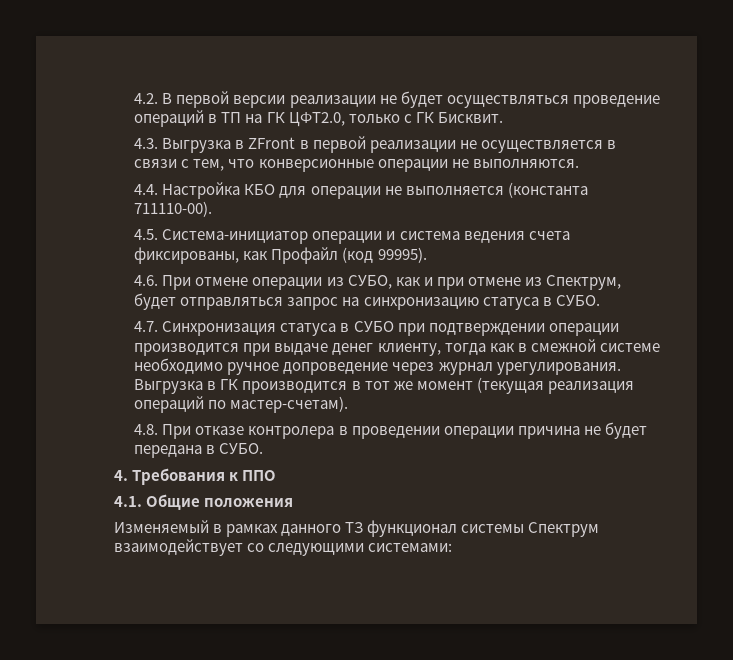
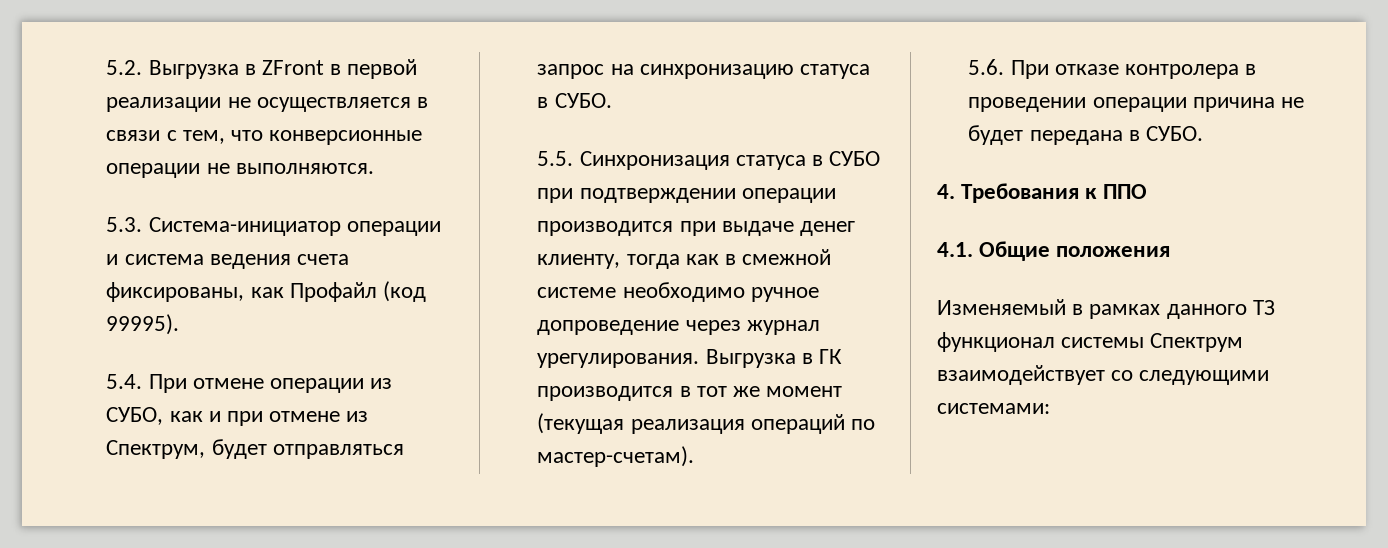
[134,91,660,108] [134,110,503,127] [134,138,159,149] 4.2. В первой версии реализации не будет осуществляться проведение операций в ТП на ГК ЦФТ2.0, только с ГК Бисквит. // 4.3. -> [106,60,143,75] 5.2.
[134,182,588,199] [134,201,213,217] [134,229,159,240] 4.4. Настройка КБО для операции не выполняется (константа 711110-00). // 4.5. -> [106,217,143,232] 5.3.
[134,275,159,286] 4.6. -> [106,374,143,389] 5.4.
[134,321,159,332] 4.7. -> [537,151,574,166] 5.5.
[134,424,159,435] 4.8. -> [968,59,1005,75] 5.6.

